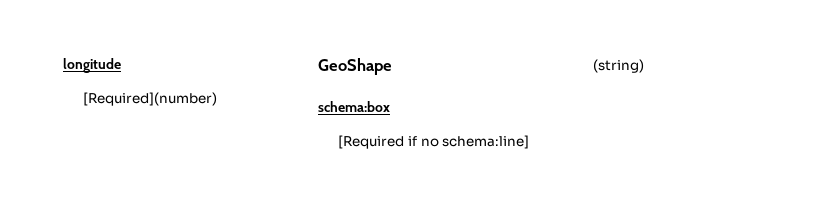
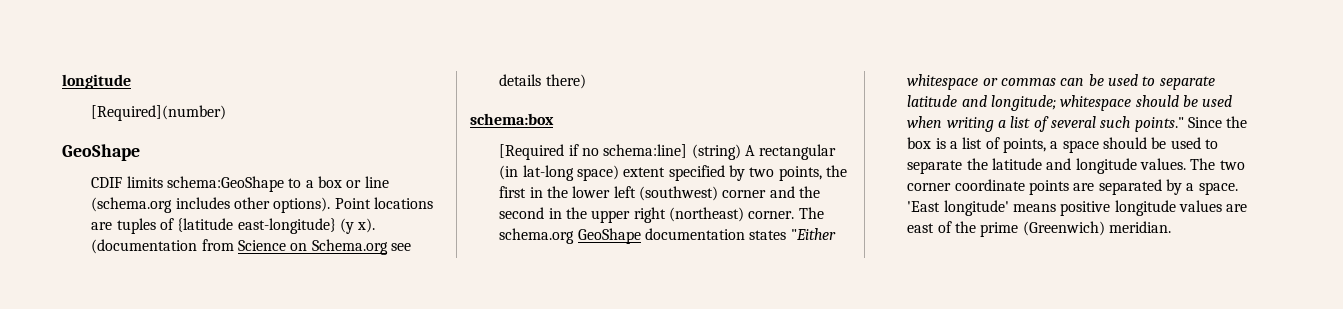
(392, 66) none -> [91,176,389,192] [91,197,433,213] [91,218,376,234] [91,239,411,255] [499,74,586,89] // CDIF limits schema:GeoShape to a box or line (schema.org includes other options). Point locations are tuples of {latitude east-longitude} (y x). (documentation from Science on Schema.org see details there)
(645, 66) none -> [744,144,837,160] [499,165,847,181] [499,186,820,201] [499,207,824,223] [499,228,836,244] [907,74,1215,90] [907,95,1233,111] [907,116,1248,132] [907,137,1218,153] [907,158,1245,174] [907,179,1238,195] [907,200,1248,216] [907,221,1171,237] A rectangular (in lat-long space) extent specified by two points, the first in the lower left (southwest) corner and the second in the upper right (northeast) corner. The schema.org GeoShape documentation states "Either whitespace or commas can be used to separate latitude and longitude; whitespace should be used when writing a list of several such points." Since the box is a list of points, a space should be used to separate the latitude and longitude values. The two corner coordinate points are separated by a space. 'East longitude' means positive longitude values are east of the prime (Greenwich) meridian.

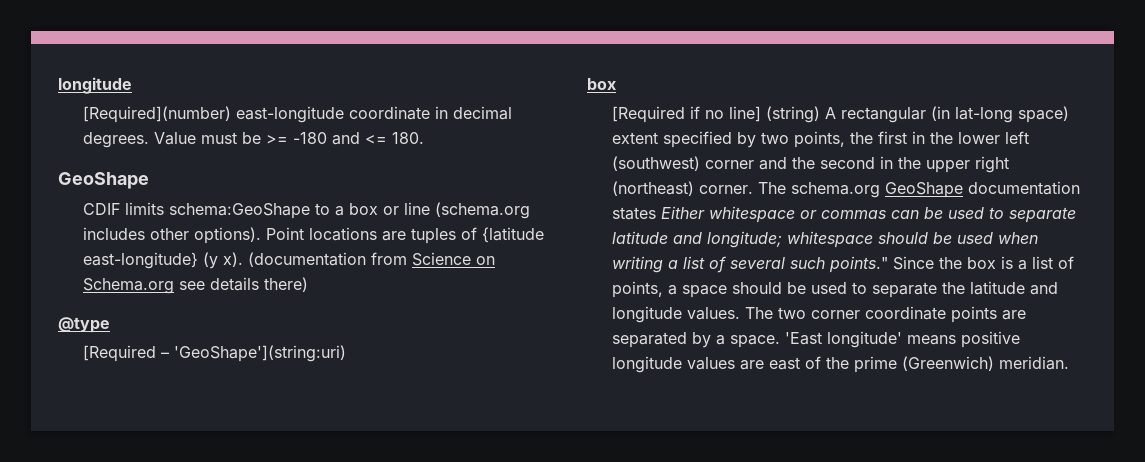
(227, 113) none -> [235,106,512,123] [82,132,424,148] east-longitude coordinate in decimal degrees. Value must be >= -180 and <= 180.
[470,113,554,125] schema:box -> [58,317,110,333] [82,345,346,362] [587,78,616,90] @type // [Required – 'GeoShape'](string:uri) // box
[603,144,688,158] schema:line] -> [728,106,761,122] line]
[790,228,836,240] "Either -> [660,206,705,219] Either

